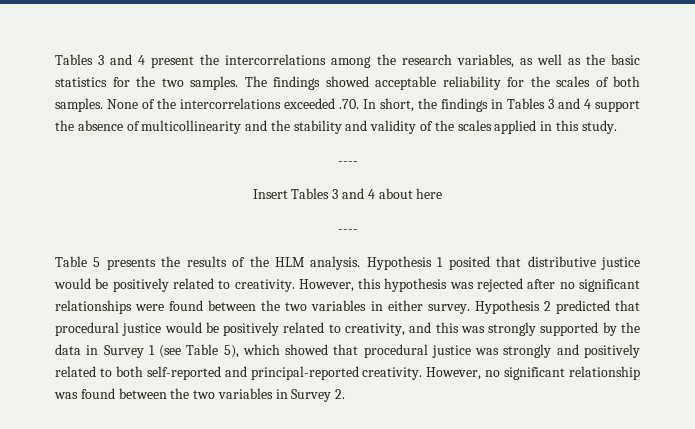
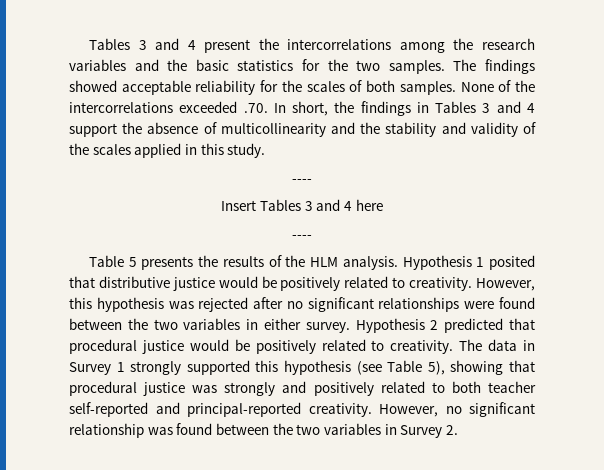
[456,54,581,68] variables, as well as -> [69,59,159,71] variables and
[378,188,413,199] about -> (352, 206) none
[344,322,640,336] [55,344,155,358] creativity, and this was strongly supported by the data in Survey 1 -> [390,339,535,354] [69,360,351,375] creativity. The data in Survey 1 strongly supported this hypothesis
[242,344,329,355] which showed -> [450,360,504,375] showing
(143, 371) none -> [487,381,536,393] teacher

